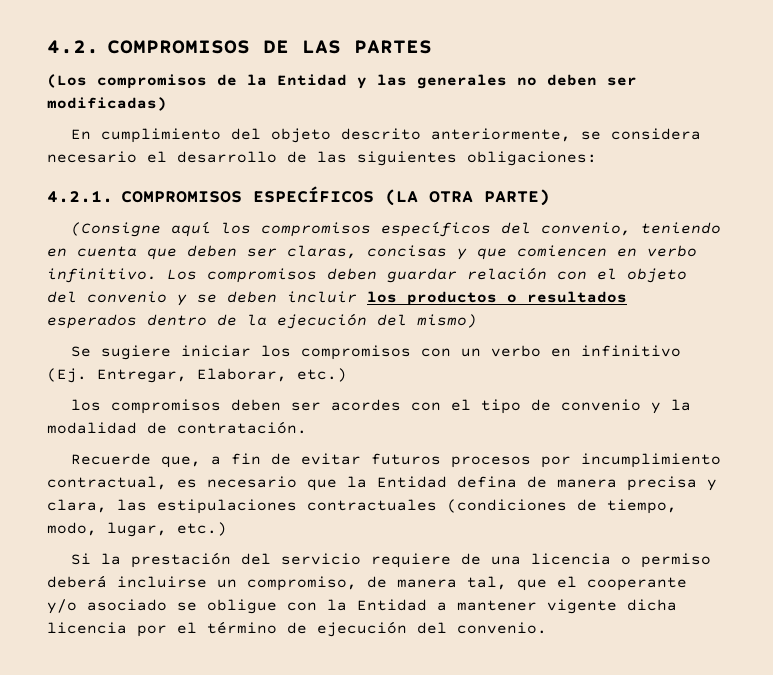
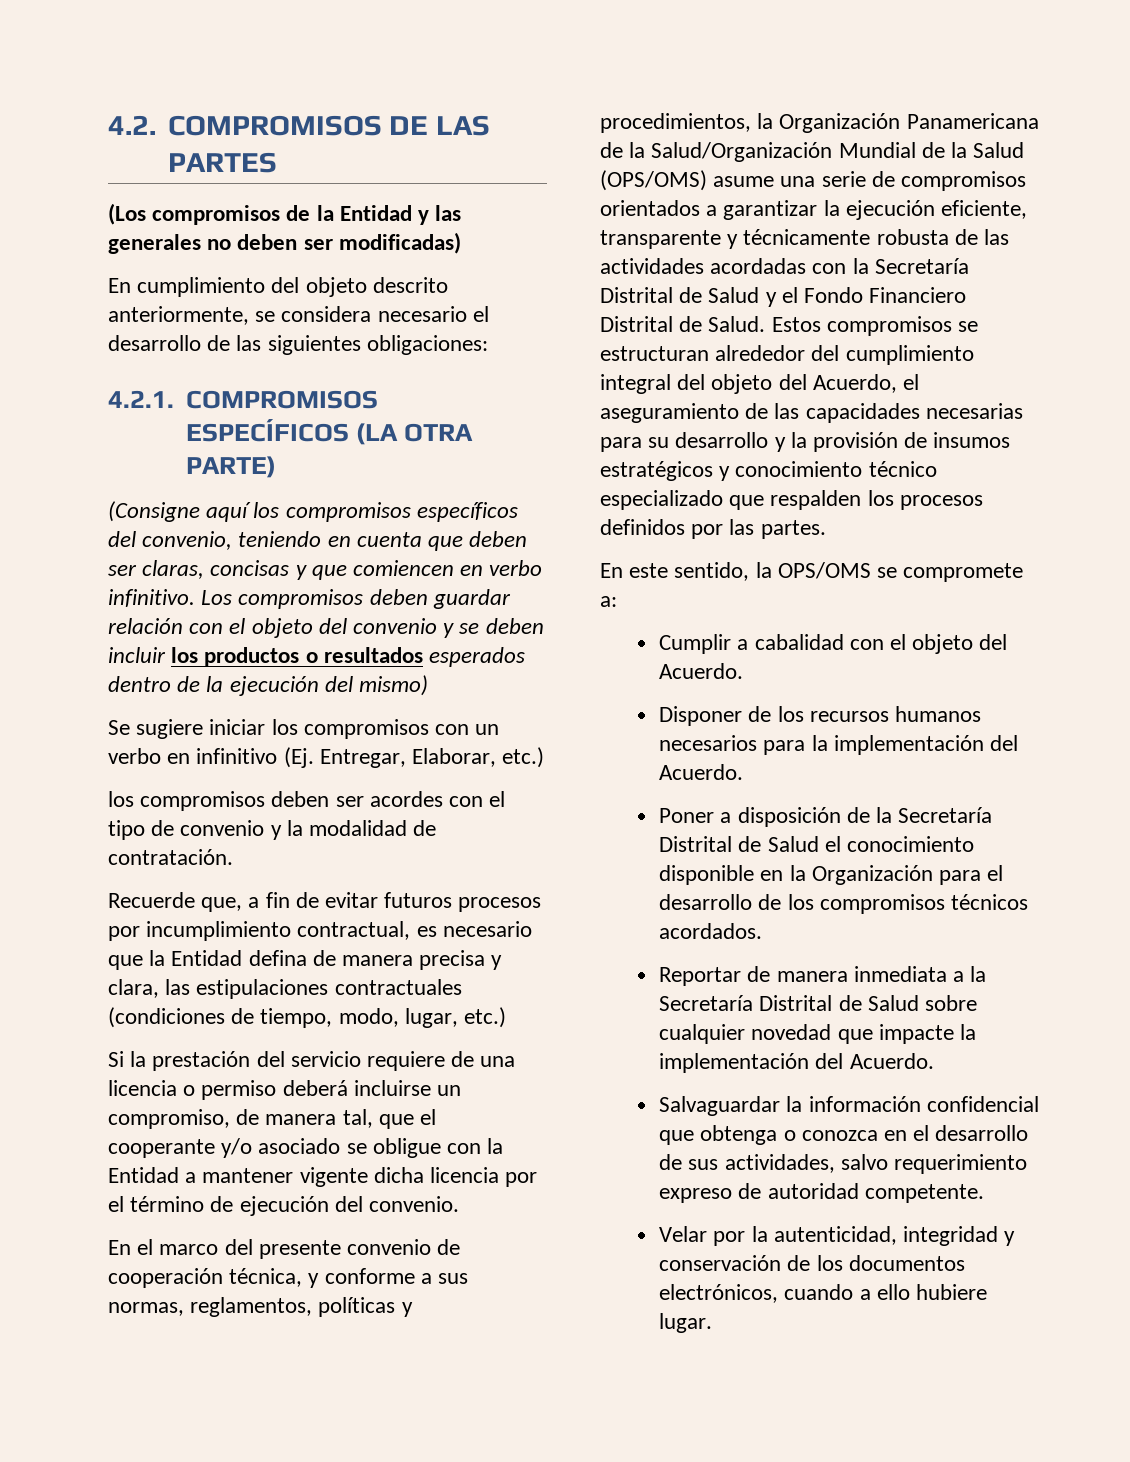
(547, 628) none -> [108,1239,461,1259] [108,1268,469,1288] [108,1297,413,1317] [600,113,1039,133] [600,142,1025,162] [600,170,1027,191] [600,200,1028,220] [600,229,1010,249] [600,258,969,274] [600,287,967,307] [600,316,979,336] [600,345,974,365] [600,374,920,394] [600,403,1023,423] [600,432,1011,452] [600,461,937,481] [600,490,983,510] [600,519,826,539] [600,562,1024,582] [600,596,617,607] [659,634,1008,654] [659,663,744,679] [659,706,981,726] [659,735,1018,755] [659,764,744,780] [659,807,993,827] [659,836,974,852] [659,865,1004,885] [659,894,1028,914] [659,923,763,939] [659,966,987,986] [659,995,977,1011] [659,1024,976,1044] [659,1053,934,1073] [659,1096,1039,1116] [659,1125,1029,1145] [659,1154,1027,1174] [659,1183,984,1203] [659,1226,1016,1246] [659,1255,965,1271] [659,1284,987,1303] [659,1313,713,1333] // En el marco del presente convenio de cooperación técnica, y conforme a sus normas, reglamentos, políticas y procedimientos, la Organización Panamericana de la Salud/Organización Mundial de la Salud (OPS/OMS) asume una serie de compromisos orientados a garantizar la ejecución eficiente, transparente y técnicamente robusta de las actividades acordadas con la Secretaría Distrital de Salud y el Fondo Financiero Distrital de Salud. Estos compromisos se estructuran alrededor del cumplimiento integral del objeto del Acuerdo, el aseguramiento de las capacidades necesarias para su desarrollo y la provisión de insumos estratégicos y conocimiento técnico especializado que respalden los procesos definidos por las partes. // En este sentido, la OPS/OMS se compromete a: // Cumplir a cabalidad con el objeto del Acuerdo. // Disponer de los recursos humanos necesarios para la implementación del Acuerdo. // Poner a disposición de la Secretaría Distrital de Salud el conocimiento disponible en la Organización para el desarrollo de los compromisos técnicos acordados. // Reportar de manera inmediata a la Secretaría Distrital de Salud sobre cualquier novedad que impacte la implementación del Acuerdo. // Salvaguardar la información confidencial que obtenga o conozca en el desarrollo de sus actividades, salvo requerimiento expreso de autoridad competente. // Velar por la autenticidad, integridad y conservación de los documentos electrónicos, cuando a ello hubiere lugar.

